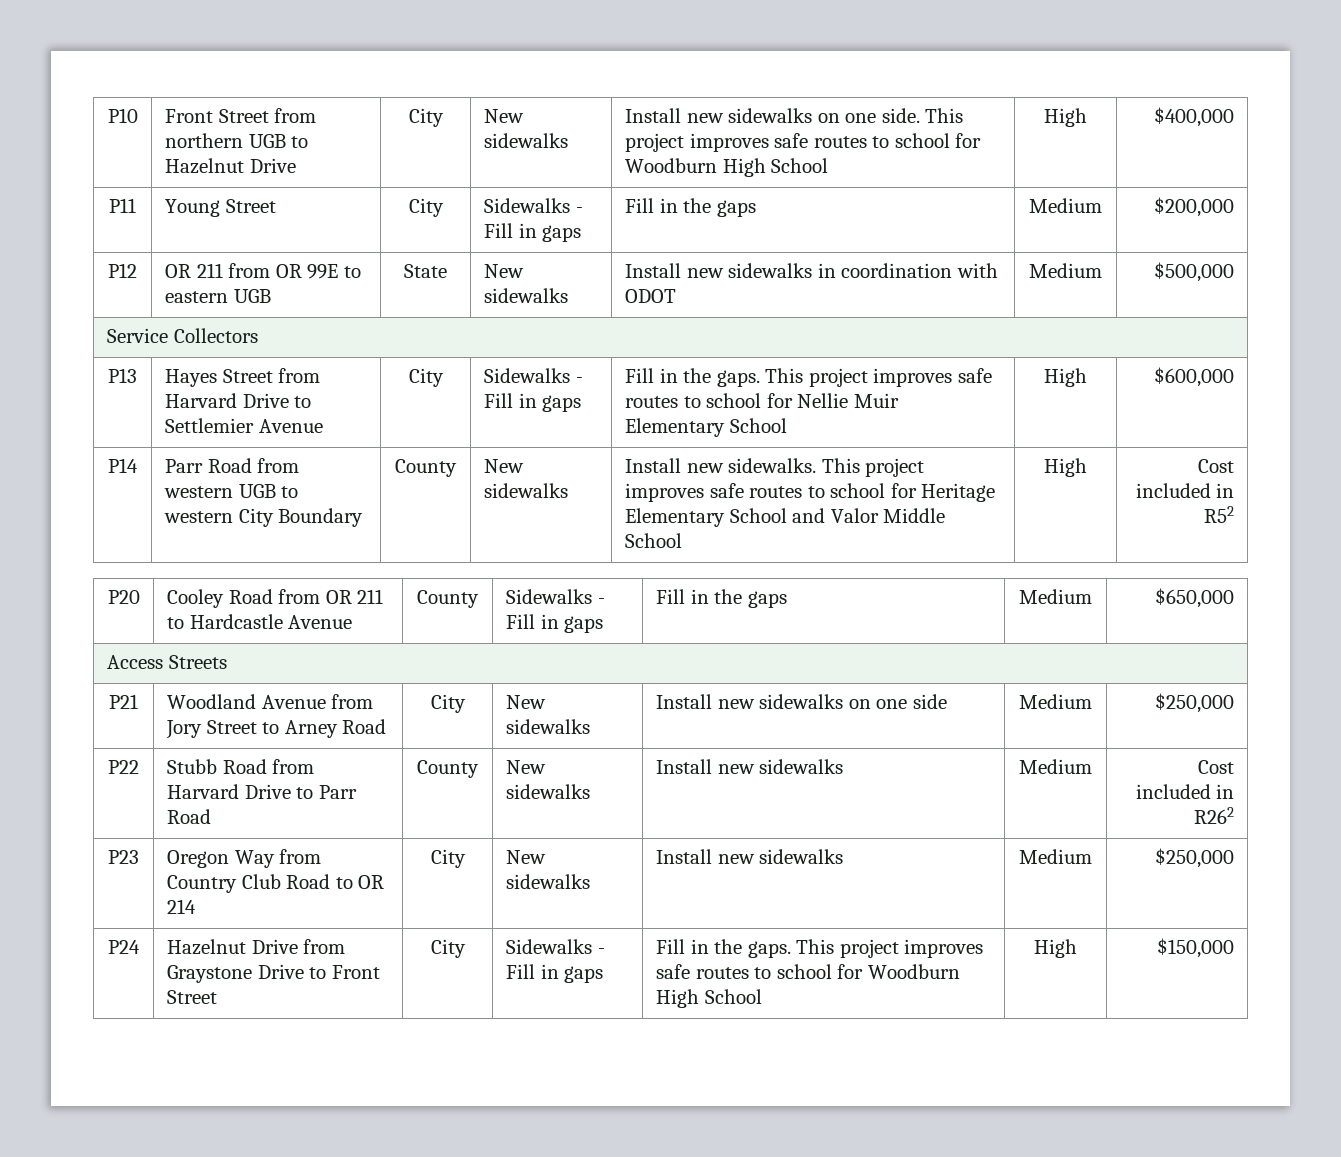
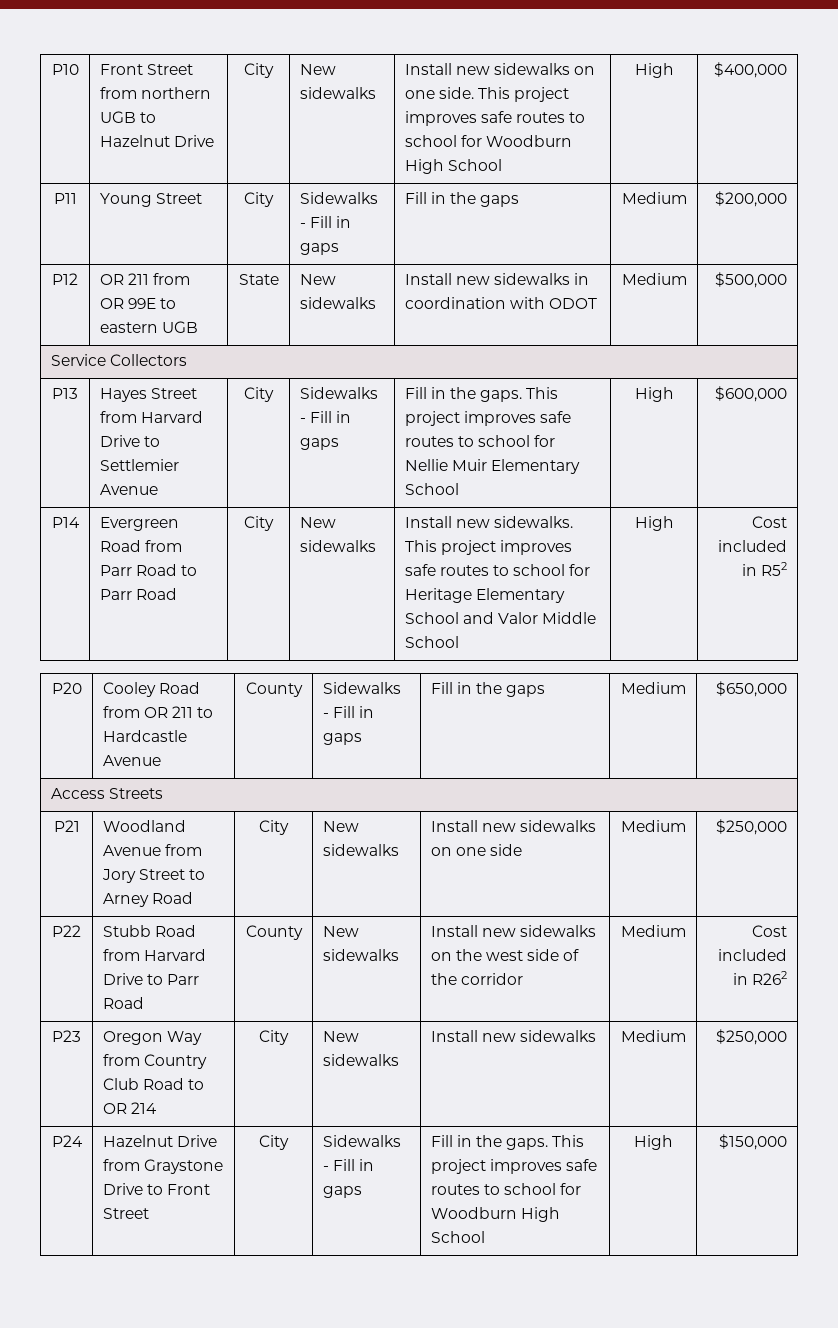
[164,458,300,473] [163,484,299,498] [163,508,364,527] [395,459,457,477] Parr Road from western UGB to western City Boundary | County -> [99,517,179,531] [99,540,182,552] [99,564,197,576] [99,588,177,600] [244,516,274,531] Evergreen Road from Parr Road to Parr Road | City
(844, 766) none -> [430,949,580,961] [430,973,523,985] on the west side of the corridor

